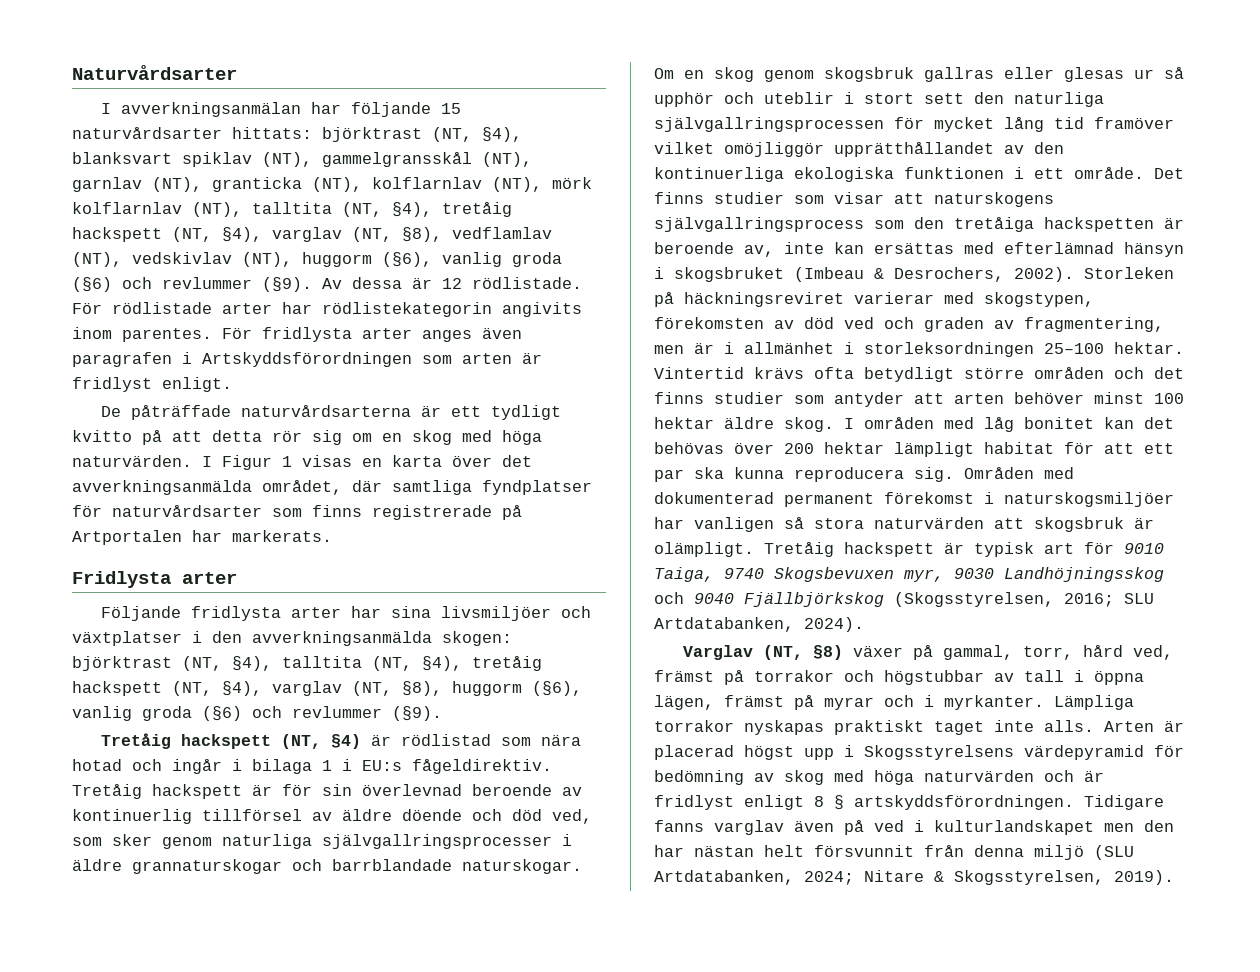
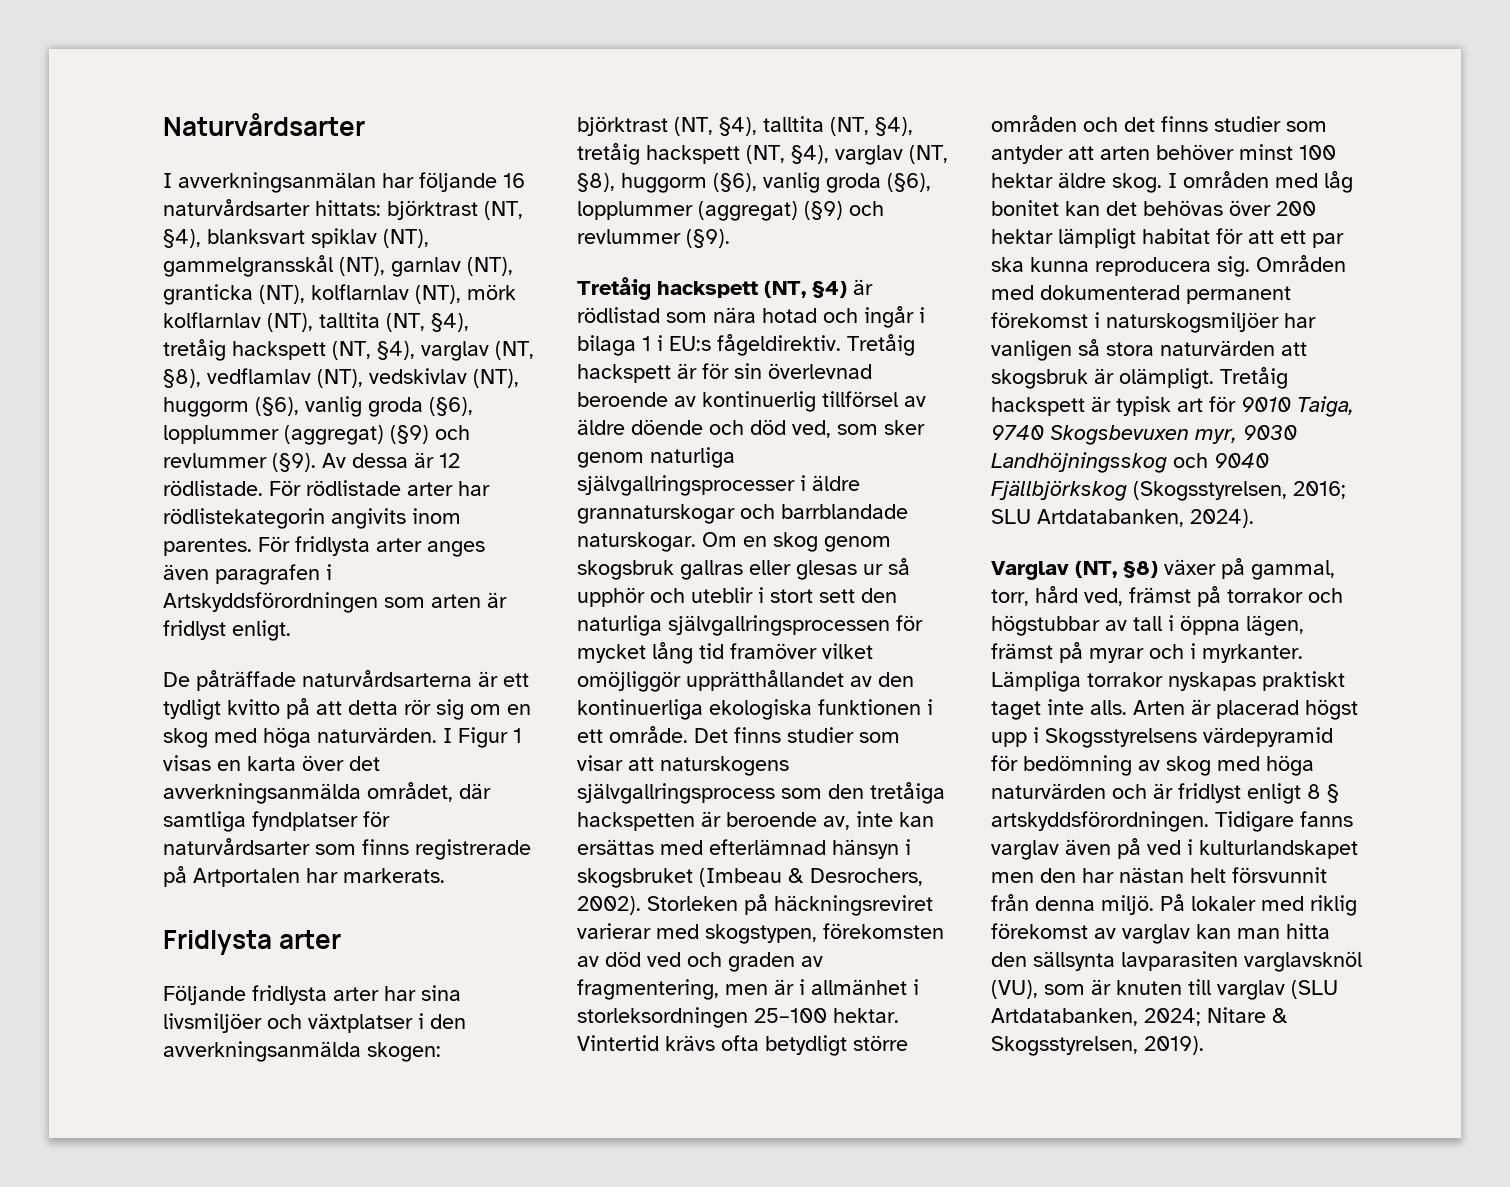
[440,103,461,114] 15 -> [503,173,525,188] 16
[72,277,112,292] (§6) -> [429,397,473,416] [163,425,429,445] (§6), lopplummer (aggregat) (§9)
[202,706,242,721] (§6) -> [887,173,931,192] [577,201,843,221] (§6), lopplummer (aggregat) (§9)
[1034,845,1084,860] miljö -> [1101,894,1357,916] [991,923,1330,944] [991,951,1362,972] [991,979,1285,1000] miljö. På lokaler med riklig förekomst av varglav kan man hitta den sällsynta lavparasiten varglavsknöl (VU), som är knuten till varglav

